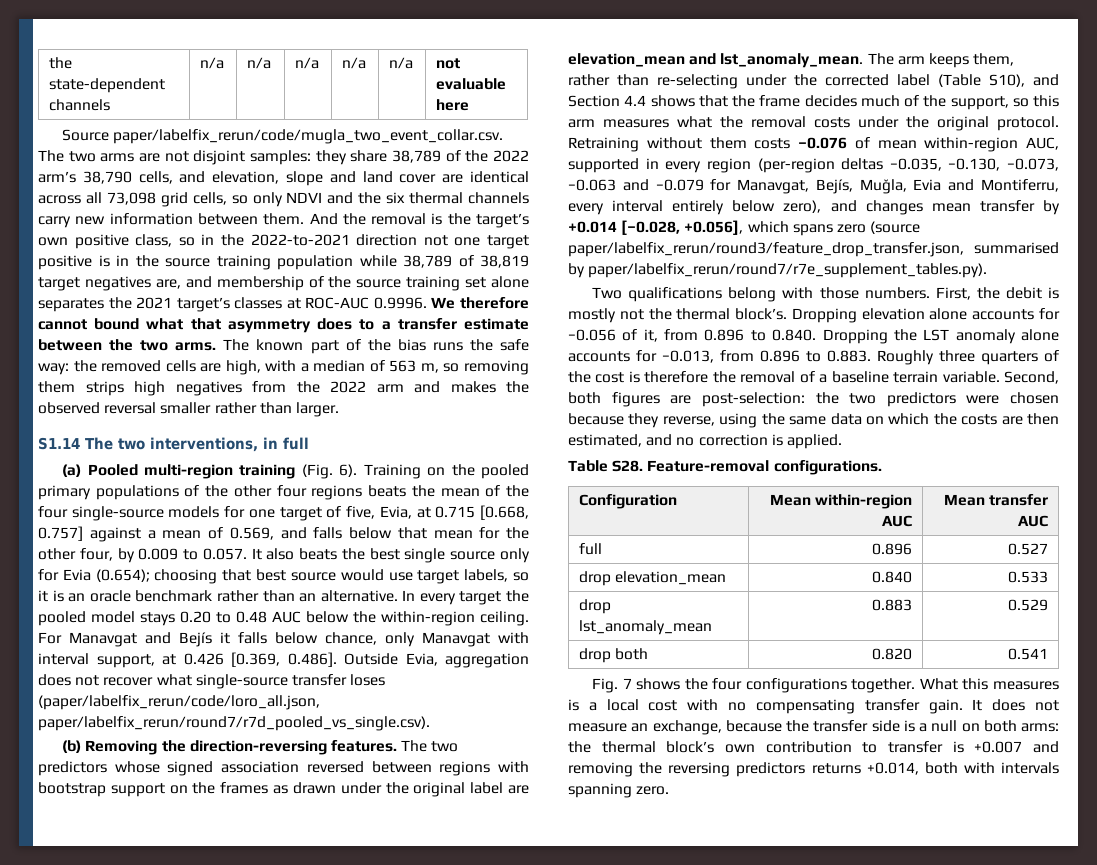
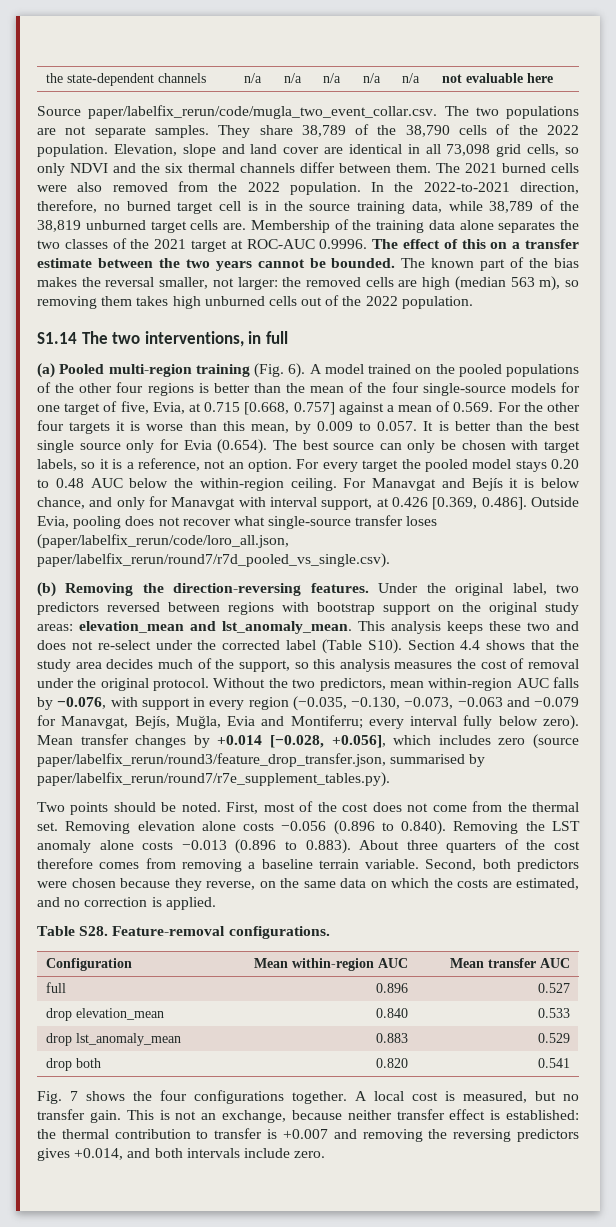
[100,153,135,162] arms -> [506,106,579,119] populations
[193,150,347,165] disjoint samples: they -> [94,125,251,138] separate samples. They
[493,150,530,162] [38,171,280,184] 2022 arm’s 38,790 cells, and elevation, -> [405,124,580,137] [37,144,177,157] 38,790 cells of the 2022 population. Elevation,
[38,195,81,204] across -> [407,144,420,154] in
[38,213,530,228] [38,234,529,249] [38,255,92,270] carry new information between them. And the removal is the target’s own positive class, so in the 2022-to-2021 direction not one target positive -> [300,162,579,173] [37,181,579,195] [37,200,242,214] differ between them. The 2021 burned cells were also removed from the 2022 population. In the 2022-to-2021 direction, therefore, no burned target cell
[277,255,353,270] population -> [411,201,442,213] data,
[480,255,529,268] [38,276,529,291] [38,297,529,312] [38,318,375,333] 38,819 target negatives are, and membership of the source training set alone separates the 2021 target’s classes at ROC-AUC 0.9996. We therefore cannot bound what that asymmetry does to -> [559,201,579,211] [37,219,579,233] [37,238,508,252] the 38,819 unburned target cells are. Membership of the training data alone separates the two classes of the 2021 target at ROC-AUC 0.9996. The effect of this on
[175,342,217,351] arms. -> [215,258,396,271] years cannot be bounded.
[432,339,529,351] [38,360,529,375] [38,381,529,396] [38,402,339,417] runs the safe way: the removed cells are high, with a median of 563 m, so removing them strips high negatives from the 2022 arm and makes the observed reversal smaller rather than larger. -> [37,276,580,291] [37,295,473,309] makes the reversal smaller, not larger: the removed cells are high (median 563 m), so removing them takes high unburned cells out of the 2022 population.
[363,464,421,479] Training -> [309,364,411,374] A model trained
[38,485,91,500] primary -> (502, 370) none
[368,485,407,497] beats -> [198,383,281,393] is better than
[229,527,529,540] [38,548,113,561] 0.569, and falls below that mean for the other four, -> [453,402,580,412] [37,420,289,434] 0.569. For the other four targets it is worse than this mean,
[266,548,338,560] also beats -> [438,421,523,431] is better than
[95,569,413,584] (0.654); choosing that best source would use -> [217,439,539,454] (0.654). The best source can only be chosen with
[68,590,416,602] an oracle benchmark rather than an alternative. In -> [126,458,320,472] a reference, not an option. For
[238,632,267,644] falls -> [524,478,535,488] is
[385,632,415,647] only -> [89,496,168,510] and only for
[445,653,529,668] aggregation -> [73,516,122,529] pooling
[401,740,459,752] [38,761,300,776] The two predictors whose signed association -> [378,583,579,596] [37,602,99,615] Under the original label, two predictors
[220,782,529,797] [568,53,1015,68] [568,74,738,89] frames as drawn under the original label are elevation_mean and lst_anomaly_mean. The arm keeps them, rather than re-selecting -> [489,602,579,615] [37,621,579,634] [37,640,151,650] original study areas: elevation_mean and lst_anomaly_mean. This analysis keeps these two and does not re-select
[989,74,1059,87] S10), and -> [367,639,402,654] S10).
[759,95,801,107] frame -> [37,659,102,672] study area
[568,116,1059,131] [568,137,1059,152] [568,158,942,173] arm measures what the removal costs under the original protocol. Retraining without them costs −0.076 of mean within-region AUC, supported in every region (per-region deltas −0.035, -> [339,658,580,672] [37,677,579,691] [37,696,347,711] analysis measures the cost of removal under the original protocol. Without the two predictors, mean within-region AUC falls by −0.076, with support in every region (−0.035,
[981,179,1059,192] Montiferru, -> [290,715,363,729] Montiferru;
[672,200,1035,215] entirely below zero), and changes mean transfer -> [463,715,579,730] [37,734,187,748] fully below zero). Mean transfer changes
[792,224,833,236] spans -> [438,735,491,745] includes
[628,287,1059,302] [568,308,1060,323] [568,329,1059,344] [568,350,934,365] qualifications belong with those numbers. First, the debit is mostly not the thermal block’s. Dropping elevation alone accounts for −0.056 of it, from 0.896 to 0.840. Dropping the LST anomaly alone accounts for −0.013, from 0.896 to 0.883. Roughly -> [70,801,579,815] [37,820,580,835] [37,839,400,854] points should be noted. First, most of the cost does not come from the thermal set. Removing elevation alone costs −0.056 (0.896 to 0.840). Removing the LST anomaly alone costs −0.013 (0.896 to 0.883). About
[628,371,815,383] is therefore the removal of -> [37,858,242,872] therefore comes from removing
[611,392,877,407] figures are post-selection: the two -> (511, 864) none
[719,413,758,428] using -> [259,881,276,888] on
[1027,413,1059,425] then -> (512, 884) none
[919,678,1059,690] [568,699,1059,714] [568,720,1059,735] [568,741,755,753] What this measures is a local cost with no compensating transfer gain. It does not measure an exchange, because the transfer side is a null on both arms: the thermal block’s own -> [355,1091,579,1103] [37,1109,579,1123] [37,1129,109,1139] A local cost is measured, but no transfer gain. This is not an exchange, because neither transfer effect is established: the thermal
[811,762,1059,775] [568,783,632,798] returns +0.014, both with intervals spanning -> [37,1148,290,1161] gives +0.014, and both intervals include

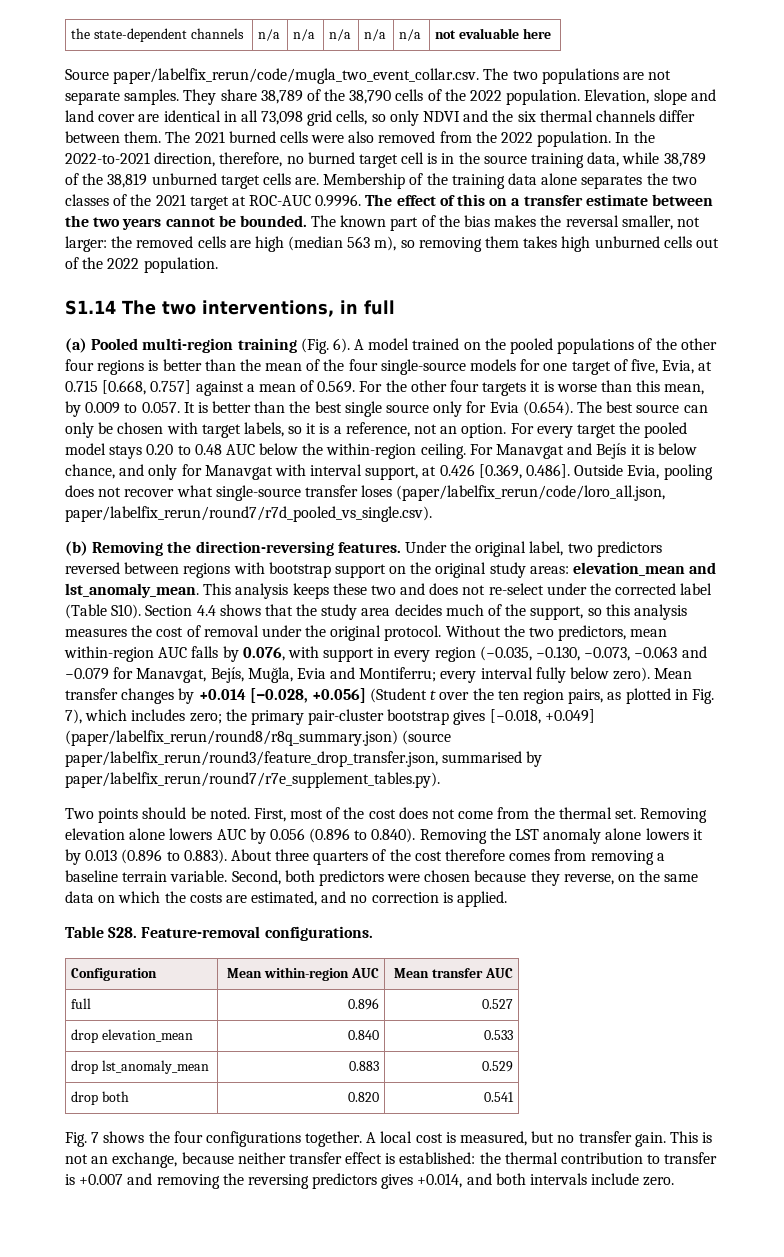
[57,697,107,709] −0.076, -> [242,647,285,661] 0.076,
[331,735,526,748] +0.056], which includes zero -> [311,688,714,704] [65,709,595,725] [65,730,398,746] +0.056] (Student t over the ten region pairs, as plotted in Fig. 7), which includes zero; the primary pair-cluster bootstrap gives [−0.018, +0.049] (paper/labelfix_rerun/round8/r8q_summary.json)
[243,821,327,831] costs −0.056 -> [169,828,305,844] lowers AUC by 0.056
[142,840,227,850] costs −0.013 -> [645,828,703,840] [65,849,118,865] lowers it by 0.013

